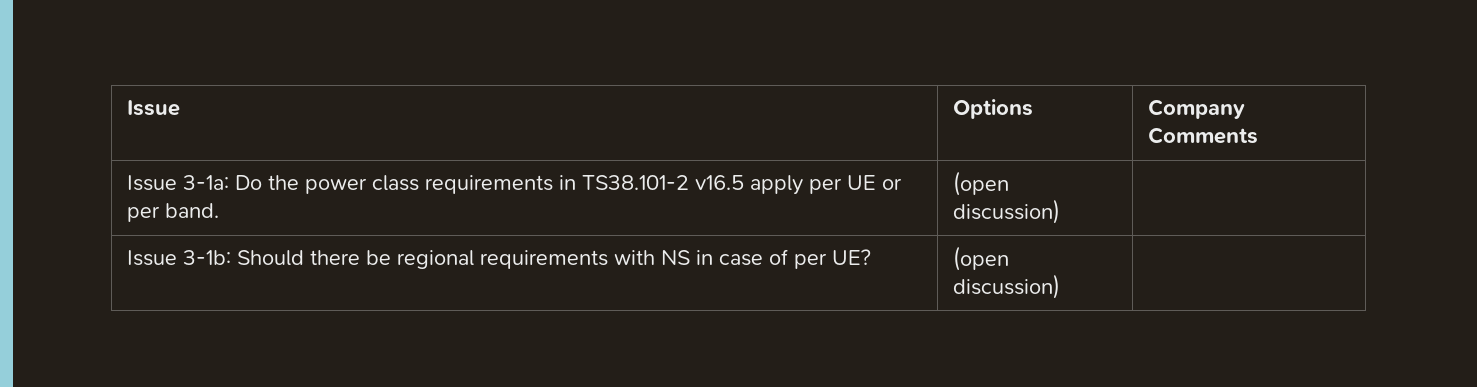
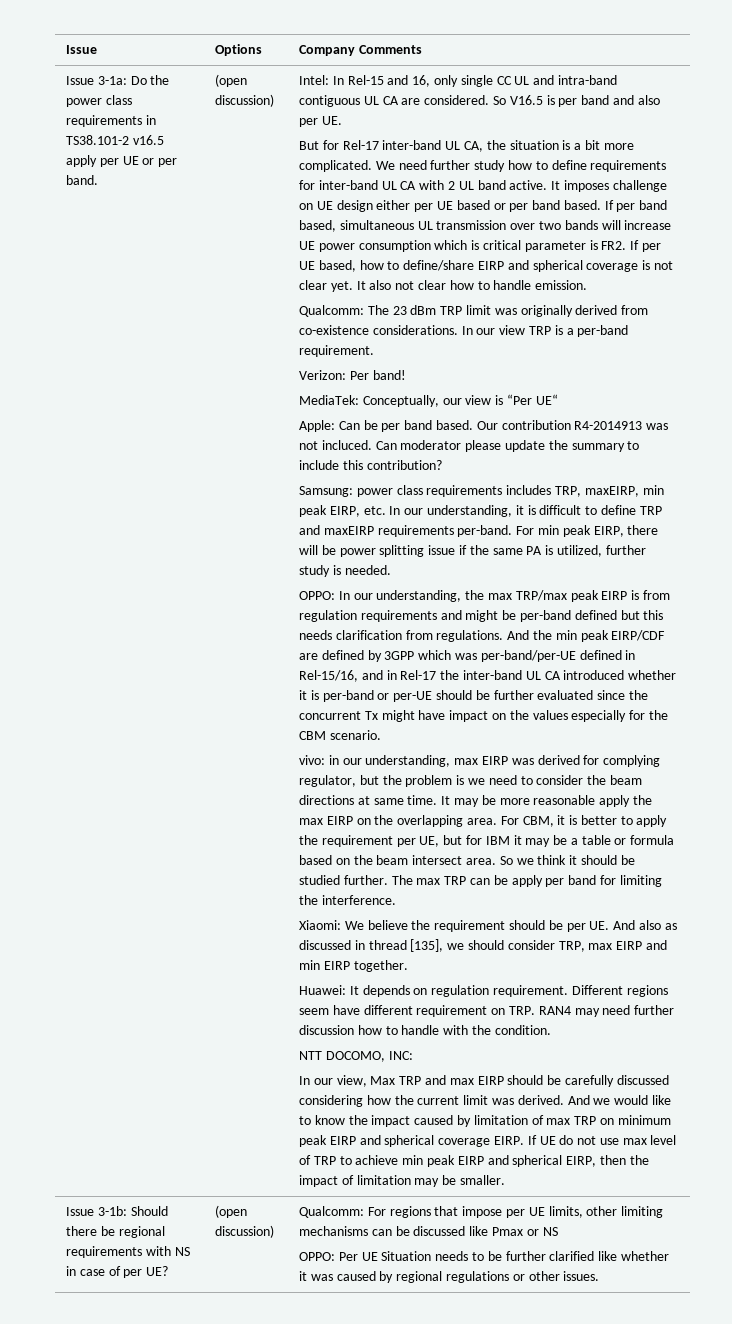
(1060, 211) none -> [299,75,617,87] [299,95,660,107] [299,116,342,127] [299,140,634,152] [299,160,667,172] [299,180,667,192] [299,200,668,212] [299,220,672,232] [299,240,661,252] [299,260,673,272] [299,280,588,292] [299,305,649,317] [299,325,629,337] [299,345,375,357] [299,370,406,380] [299,394,558,407] [299,420,669,432] [299,440,640,452] [299,460,442,470] [299,485,664,497] [299,505,662,517] [299,525,659,537] [299,545,646,557] [299,565,391,577] [299,590,670,602] [299,610,664,622] [299,630,666,642] [299,650,636,662] [299,670,677,682] [299,690,648,702] [299,710,668,722] [299,730,381,740] [299,755,661,767] [299,775,642,787] [299,795,652,807] [299,815,668,827] [299,835,675,847] [299,855,635,865] [299,875,662,887] [299,895,396,905] [299,920,677,932] [299,939,667,952] [299,960,408,972] [299,985,668,997] [299,1005,675,1017] [299,1025,551,1035] [299,1051,413,1062] [299,1075,669,1087] [299,1095,671,1107] [299,1115,671,1127] [299,1135,677,1147] [299,1155,649,1167] [299,1175,505,1187] Intel: In Rel-15 and 16, only single CC UL and intra-band contiguous UL CA are considered. So V16.5 is per band and also per UE. // But for Rel-17 inter-band UL CA, the situation is a bit more complicated. We need further study how to define requirements for inter-band UL CA with 2 UL band active. It imposes challenge on UE design either per UE based or per band based. If per band based, simultaneous UL transmission over two bands will increase UE power consumption which is critical parameter is FR2. If per UE based, how to define/share EIRP and spherical coverage is not clear yet. It also not clear how to handle emission. // Qualcomm: The 23 dBm TRP limit was originally derived from co-existence considerations. In our view TRP is a per-band requirement. // Verizon: Per band! // MediaTek: Conceptually, our view is “Per UE“ // Apple: Can be per band based. Our contribution R4-2014913 was not incluced. Can moderator please update the summary to include this contribution? // Samsung: power class requirements includes TRP, maxEIRP, min peak EIRP, etc. In our understanding, it is difficult to define TRP and maxEIRP requirements per-band. For min peak EIRP, there will be power splitting issue if the same PA is utilized, further study is needed. // OPPO: In our understanding, the max TRP/max peak EIRP is from regulation requirements and might be per-band defined but this needs clarification from regulations. And the min peak EIRP/CDF are defined by 3GPP which was per-band/per-UE defined in Rel-15/16, and in Rel-17 the inter-band UL CA introduced whether it is per-band or per-UE should be further evaluated since the concurrent Tx might have impact on the values especially for the CBM scenario. // vivo: in our understanding, max EIRP was derived for complying regulator, but the problem is we need to consider the beam directions at same time. It may be more reasonable apply the max EIRP on the overlapping area. For CBM, it is better to apply the requirement per UE, but for IBM it may be a table or formula based on the beam intersect area. So we think it should be studied further. The max TRP can be apply per band for limiting the interference. // Xiaomi: We believe the requirement should be per UE. And also as discussed in thread [135], we should consider TRP, max EIRP and min EIRP together. // Huawei: It depends on regulation requirement. Different regions seem have different requirement on TRP. RAN4 may need further discussion how to handle with the condition. // NTT DOCOMO, INC: // In our view, Max TRP and max EIRP should be carefully discussed considering how the current limit was derived. And we would like to know the impact caused by limitation of max TRP on minimum peak EIRP and spherical coverage EIRP. If UE do not use max level of TRP to achieve min peak EIRP and spherical EIRP, then the impact of limitation may be smaller.
(1060, 286) none -> [299,1206,664,1218] [299,1226,558,1236] [299,1251,669,1261] [299,1271,600,1283] Qualcomm: For regions that impose per UE limits, other limiting mechanisms can be discussed like Pmax or NS // OPPO: Per UE Situation needs to be further clarified like whether it was caused by regional regulations or other issues.

